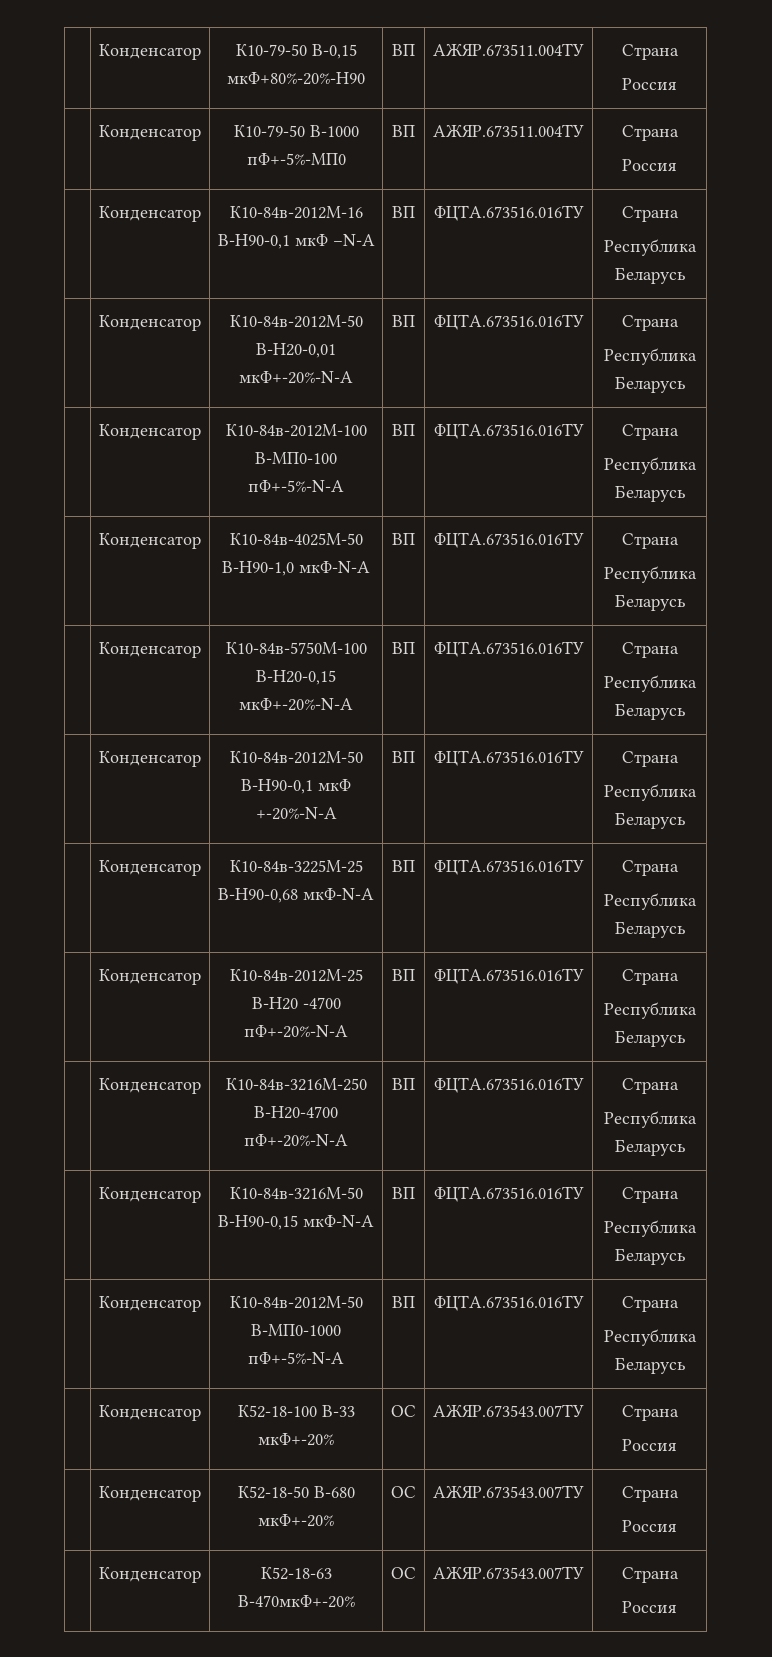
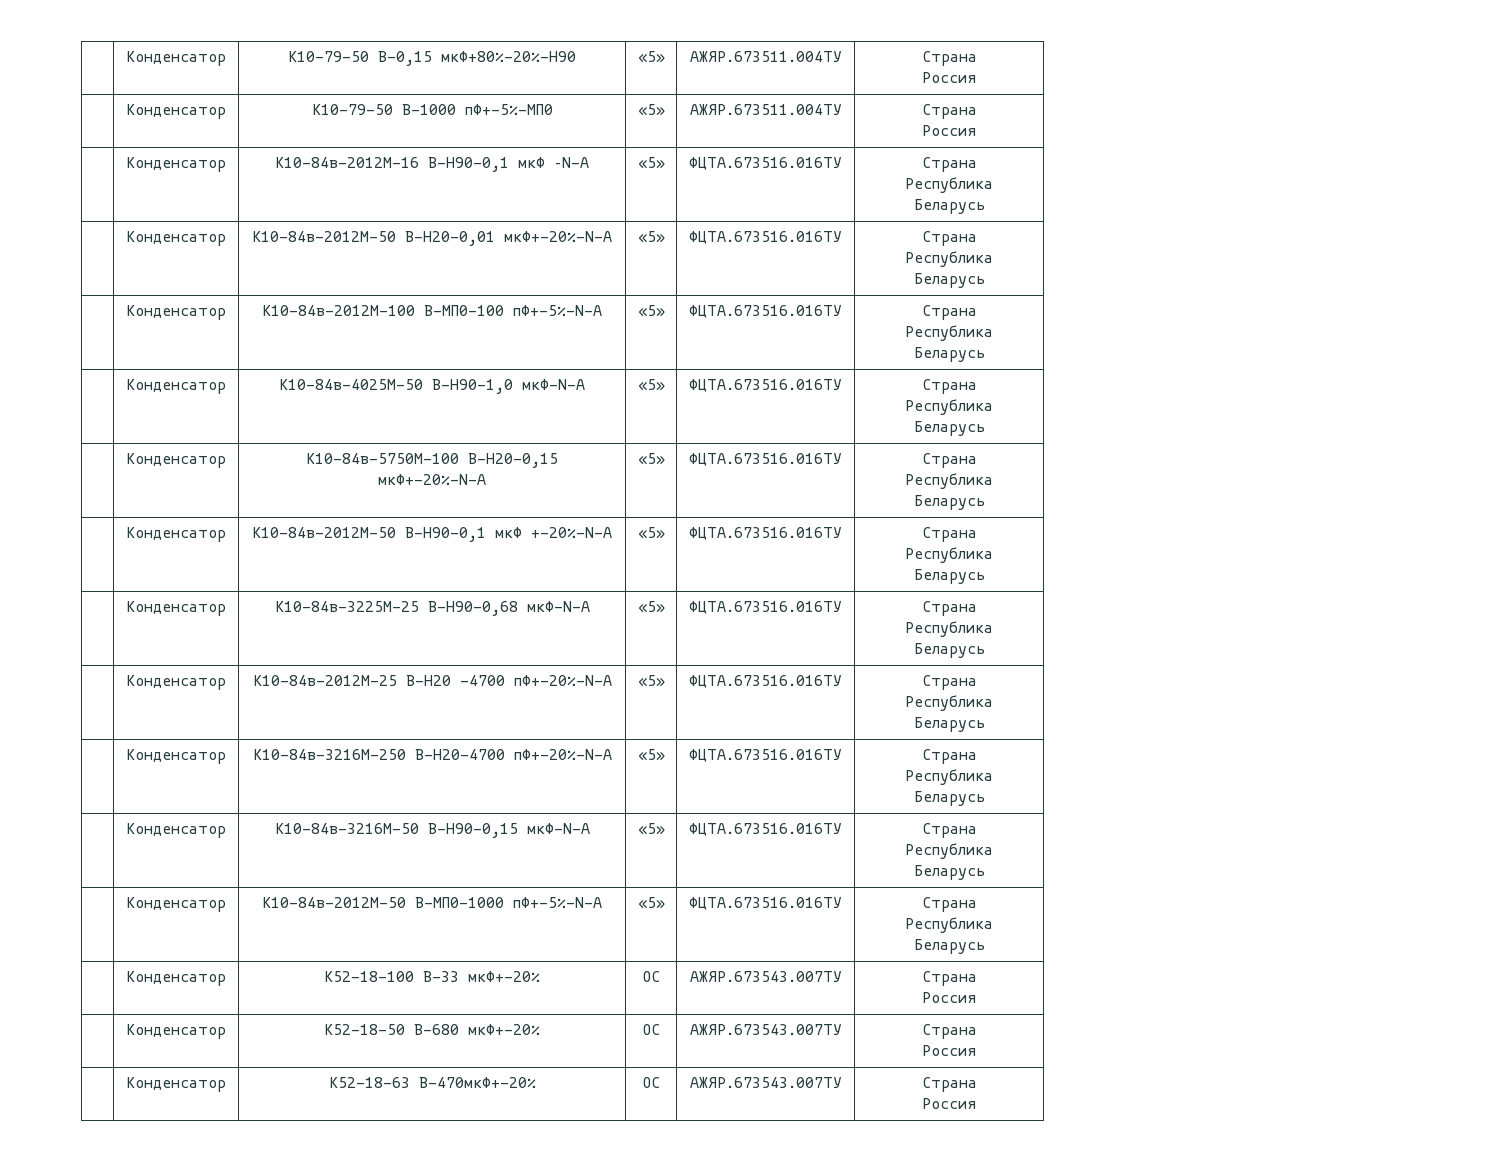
[392,44,415,56] ВП -> [637,51,665,63] «5»
[392,125,415,137] ВП -> [637,104,665,116] «5»
[392,206,415,218] ВП -> [637,157,665,169] «5»
[392,315,415,327] ВП -> [637,231,665,243] «5»
[392,424,415,436] ВП -> [637,305,665,317] «5»
[392,533,415,545] ВП -> [637,379,665,391] «5»
[392,642,415,654] ВП -> [637,453,665,465] «5»
[392,751,415,763] ВП -> [637,527,665,539] «5»
[392,860,415,872] ВП -> [637,601,665,613] «5»
[392,969,415,981] ВП -> [637,675,665,687] «5»
[392,1078,415,1090] ВП -> [637,749,665,761] «5»
[392,1187,415,1199] ВП -> [637,823,665,835] «5»
[392,1296,415,1308] ВП -> [637,897,665,909] «5»

